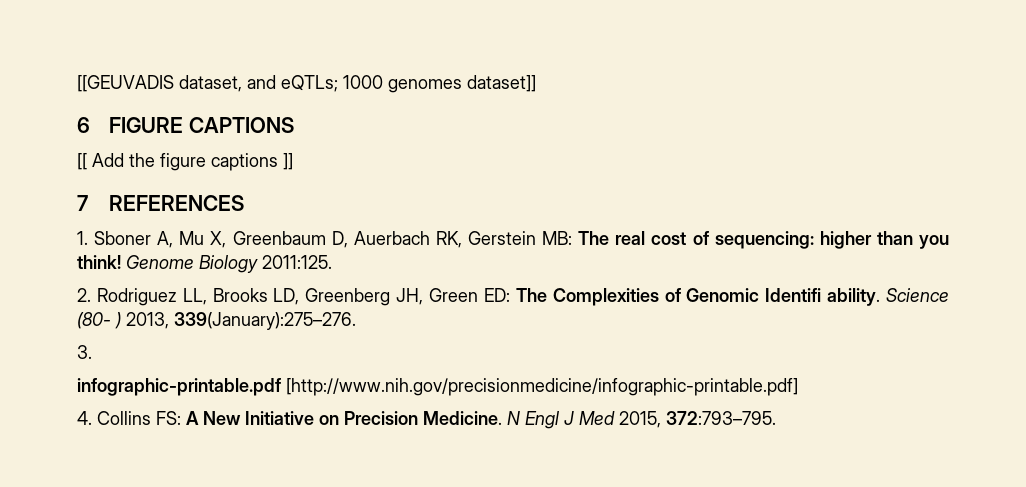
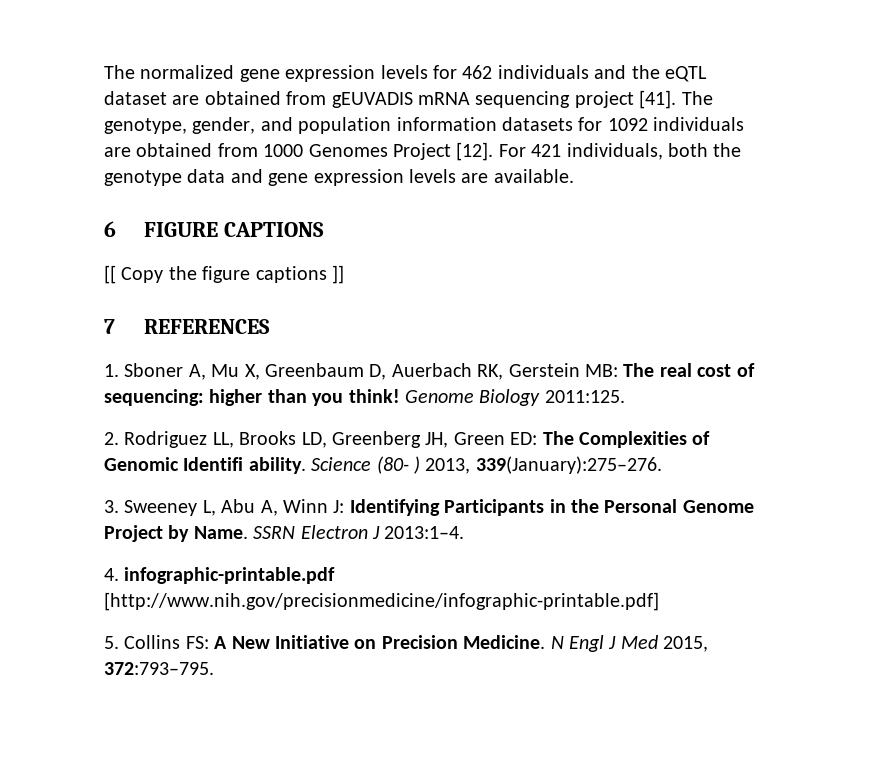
[77,75,536,93] [[GEUVADIS dataset, and eQTLs; 1000 genomes dataset]] -> [104,65,707,82] [104,90,713,109] [104,117,745,134] [104,142,742,161] [104,169,574,186] The normalized gene expression levels for 462 individuals and the eQTL dataset are obtained from gEUVADIS mRNA sequencing project [41]. The genotype, gender, and population information datasets for 1092 individuals are obtained from 1000 Genomes Project [12]. For 421 individuals, both the genotype data and gene expression levels are available.
[92,153,124,167] Add -> [121,267,164,283] Copy
(92, 352) // -> [124,499,754,516] [104,525,465,542] [104,568,119,581] Sweeney L, Abu A, Winn J: Identifying Participants in the Personal Genome Project by Name. SSRN Electron J 2013:1–4. // 4.
[77,411,92,425] 4. -> [104,636,119,649] 5.

